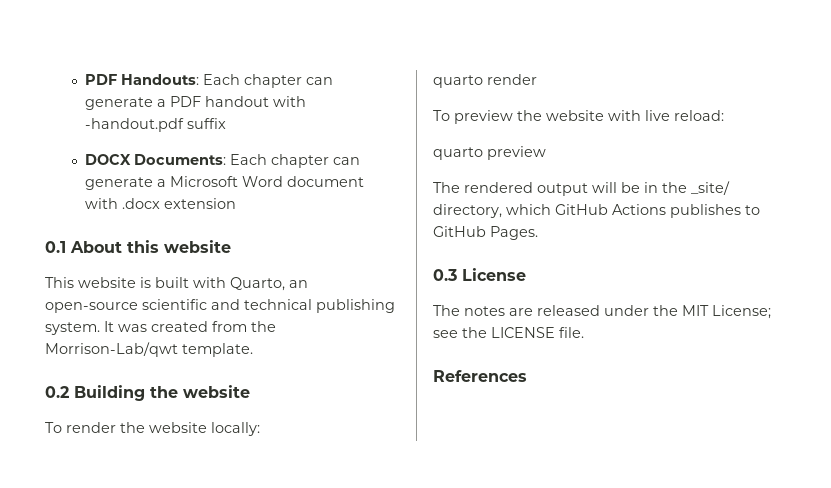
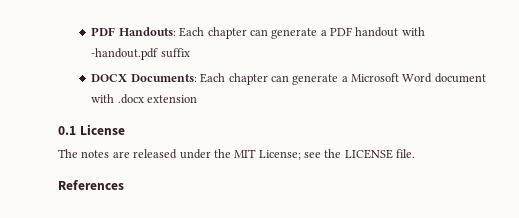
[70,240,231,253] [45,277,308,291] [45,299,395,313] [45,321,276,335] [45,342,253,357] [45,385,250,401] [45,422,260,436] [433,74,537,88] [433,110,724,124] [433,146,546,160] [433,181,730,196] [433,204,760,218] [433,226,538,240] [433,269,457,281] About this website // This website is built with Quarto, an open-source scientific and technical publishing system. It was created from the Morrison-Lab/qwt template. // 0.2 Building the website // To render the website locally: // quarto render // To preview the website with live reload: // quarto preview // The rendered output will be in the _site/ directory, which GitHub Actions publishes to GitHub Pages. // 0.3 -> (76, 130) none

